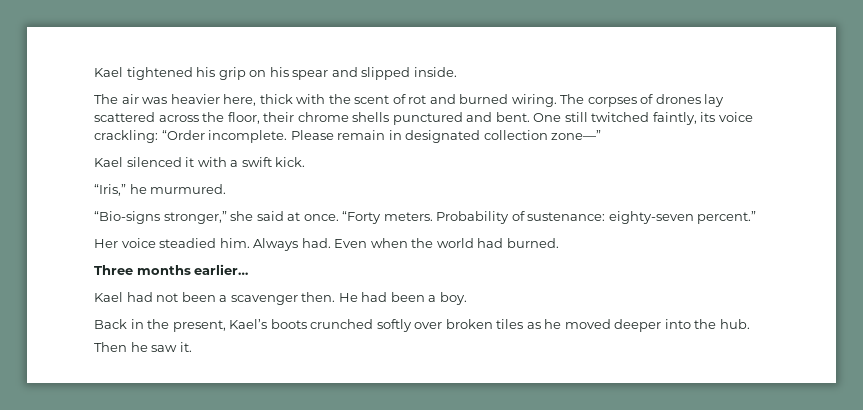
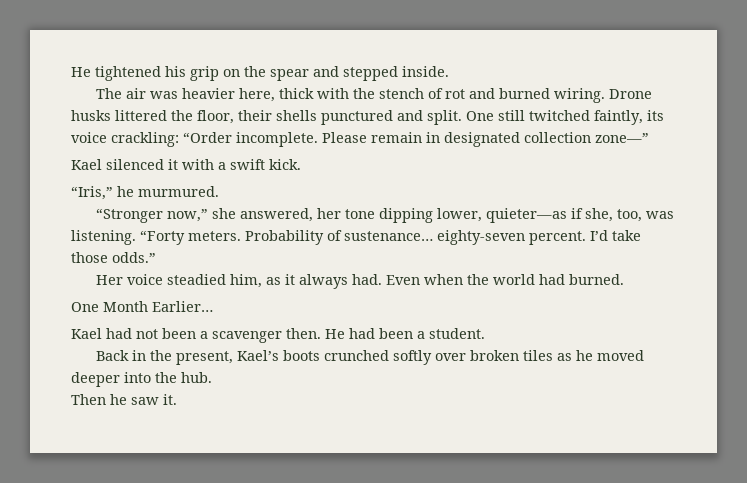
[94,67,123,77] Kael -> [71,67,91,77] He
[269,67,289,77] his -> [244,66,266,77] the
[361,67,411,80] slipped -> [343,66,398,81] stepped
[354,95,390,104] scent -> [378,88,424,99] stench
[560,94,725,107] [94,112,199,122] The corpses of drones lay scattered across -> [608,89,652,99] [71,110,167,121] Drone husks littered
[297,112,349,122] chrome -> (272, 115) none
[495,112,530,122] bent. -> [427,110,462,125] split.
[94,211,757,224] “Bio-signs stronger,” she said at once. “Forty meters. Probability of sustenance: eighty-seven percent.” -> [95,208,674,223] [71,230,641,245] [71,252,156,263] “Stronger now,” she answered, her tone dipping lower, quieter—as if she, too, was listening. “Forty meters. Probability of sustenance… eighty-seven percent. I’d take those odds.”
[219,238,299,251] him. Always -> [229,274,348,289] him, as it always
[94,264,249,275] Three months earlier… -> [71,301,213,312] One Month Earlier…
[439,292,467,305] boy. -> [429,328,485,339] student.

